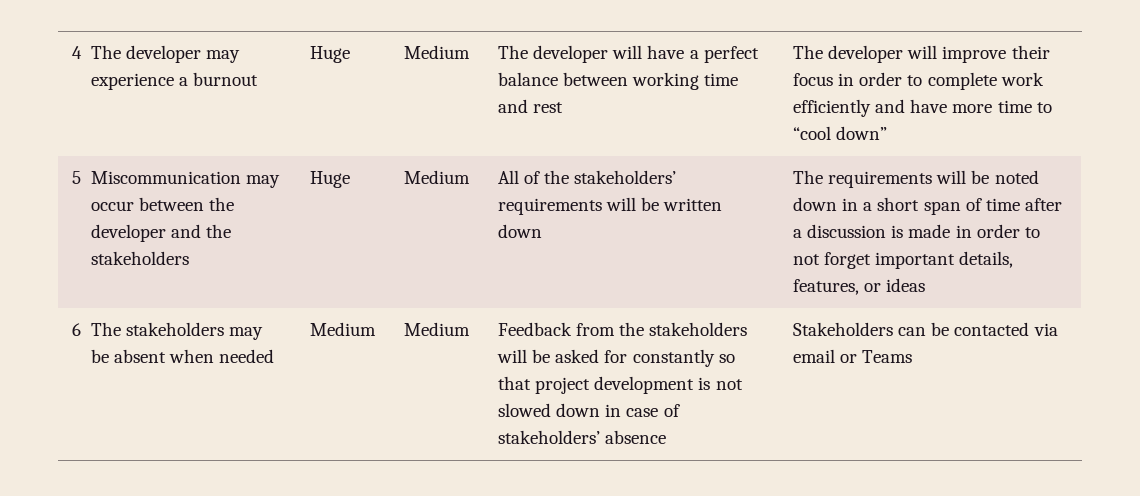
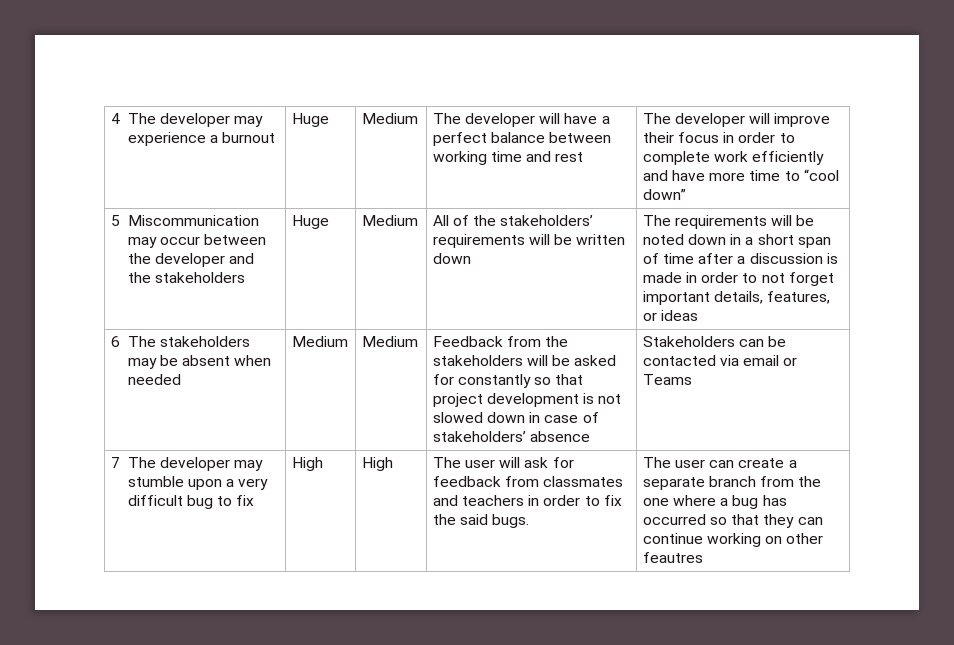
(913, 356) none -> [110,457,263,471] [127,476,269,490] [127,495,255,509] [291,457,323,471] [361,457,393,471] [432,457,574,468] [432,476,624,487] [432,495,622,506] [432,514,530,528] [642,457,797,468] [642,476,822,490] [642,495,787,509] [642,514,823,528] [642,533,824,547] [642,552,703,563] // 7 The developer may stumble upon a very difficult bug to fix | High | High | The user will ask for feedback from classmates and teachers in order to fix the said bugs. | The user can create a separate branch from the one where a bug has occurred so that they can continue working on other feautres

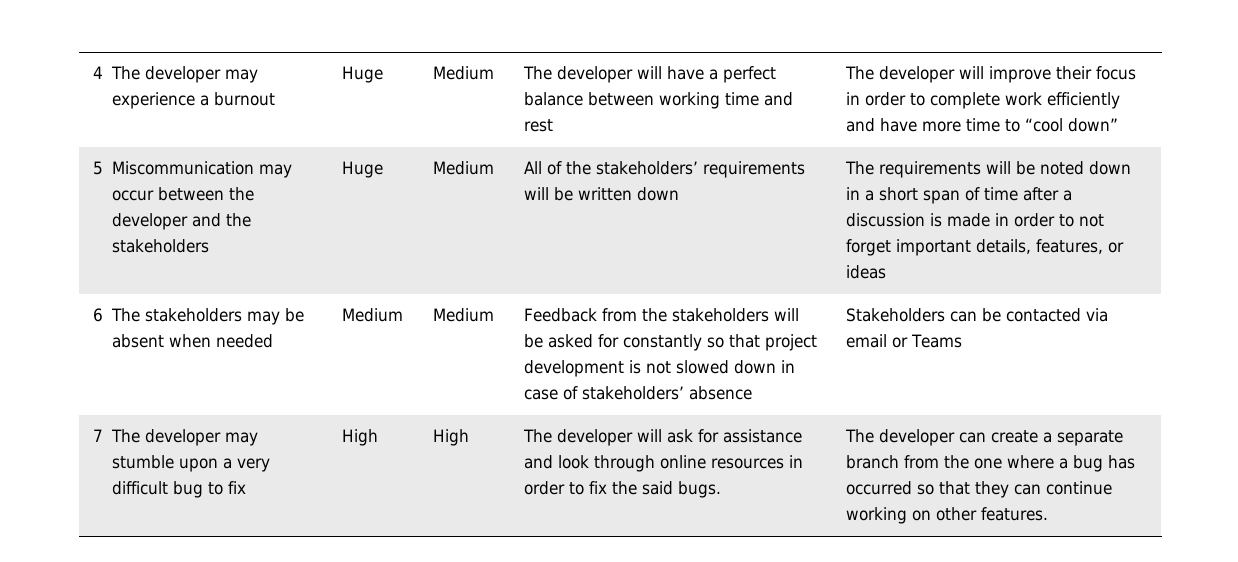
[464,459,495,468] user -> [557,429,634,446] developer
[432,476,624,487] [432,495,524,506] feedback from classmates and teachers -> [723,429,803,443] [524,455,785,472] assistance and look through online resources
[674,459,705,468] user -> [879,429,956,446] developer
[642,552,703,563] feautres -> [981,507,1049,521] features.

